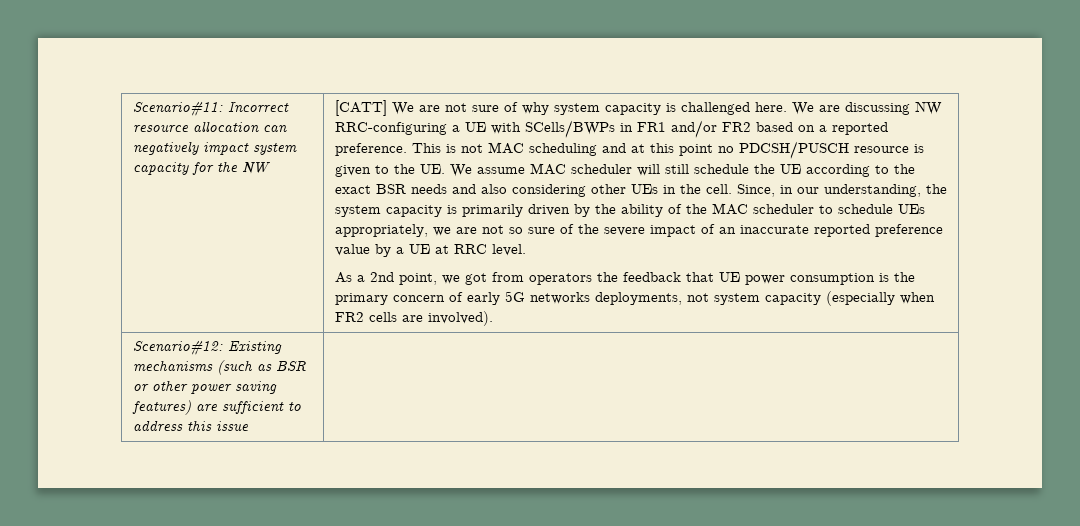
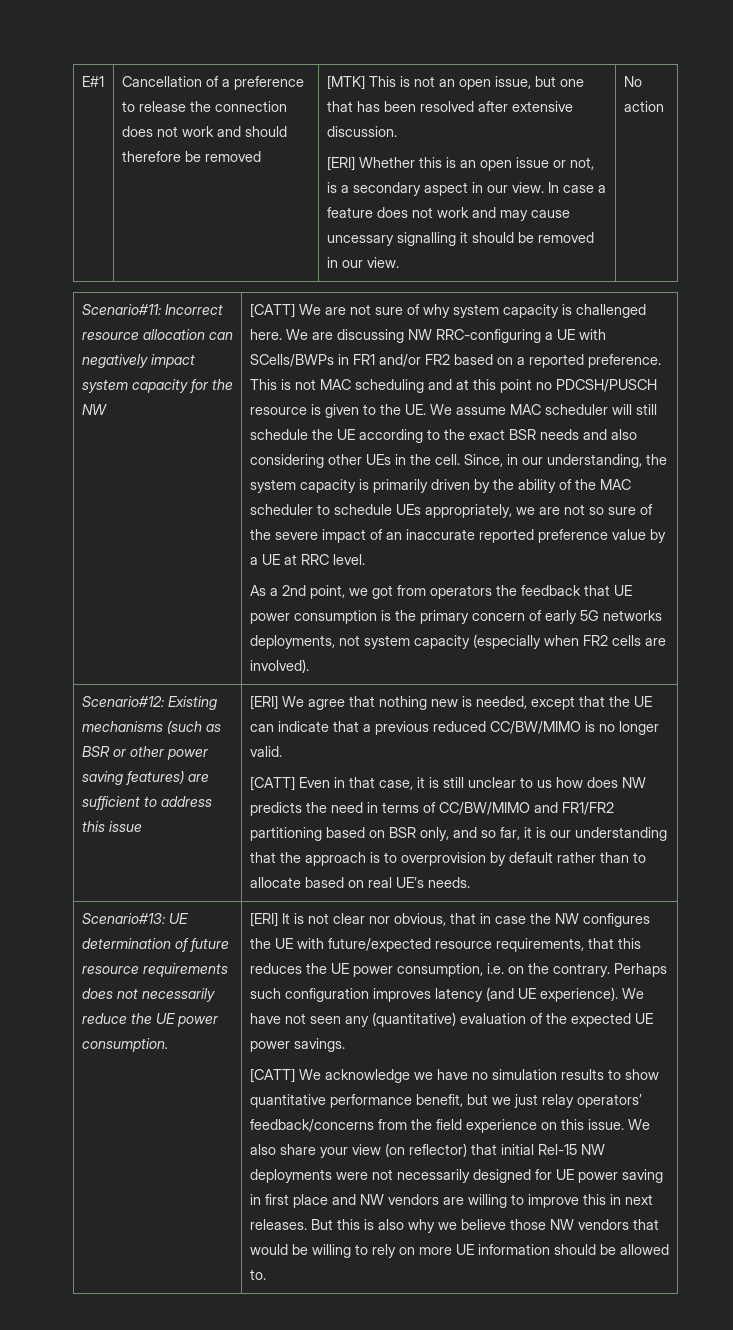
(132, 108) none -> [81,76,104,87] [121,76,304,90] [121,101,287,112] [121,126,287,137] [121,151,261,162] [326,75,584,90] [326,101,573,112] [326,126,397,137] [326,156,594,171] [326,182,606,196] [326,207,570,221] [326,232,594,246] [326,257,399,268] [623,76,642,87] [623,101,664,112] E#1 | Cancellation of a preference to release the connection does not work and should therefore be removed | [MTK] This is not an open issue, but one that has been resolved after extensive discussion. // [ERI] Whether this is an open issue or not, is a secondary aspect in our view. In case a feature does not work and may cause uncessary signalling it should be removed in our view. | No action //
(249, 426) none -> [249,695,652,710] [249,721,659,735] [249,746,282,757] [249,776,646,791] [249,802,614,816] [249,827,667,841] [249,852,646,866] [249,877,470,888] [81,913,189,924] [81,938,229,952] [81,963,228,977] [81,988,215,1002] [81,1013,218,1027] [81,1038,168,1052] [249,912,650,927] [249,938,641,952] [249,963,667,977] [249,987,644,1002] [249,1012,653,1027] [249,1038,345,1052] [249,1068,659,1083] [249,1094,642,1108] [249,1119,650,1133] [249,1143,605,1158] [249,1169,663,1183] [249,1194,653,1208] [249,1219,659,1233] [249,1244,669,1258] [249,1269,266,1280] [ERI] We agree that nothing new is needed, except that the UE can indicate that a previous reduced CC/BW/MIMO is no longer valid. // [CATT] Even in that case, it is still unclear to us how does NW predicts the need in terms of CC/BW/MIMO and FR1/FR2 partitioning based on BSR only, and so far, it is our understanding that the approach is to overprovision by default rather than to allocate based on real UE’s needs. // Scenario#13: UE determination of future resource requirements does not necessarily reduce the UE power consumption. | [ERI] It is not clear nor obvious, that in case the NW configures the UE with future/expected resource requirements, that this reduces the UE power consumption, i.e. on the contrary. Perhaps such configuration improves latency (and UE experience). We have not seen any (quantitative) evaluation of the expected UE power savings. // [CATT] We acknowledge we have no simulation results to show quantitative performance benefit, but we just relay operators’ feedback/concerns from the field experience on this issue. We also share your view (on reflector) that initial Rel-15 NW deployments were not necessarily designed for UE power saving in first place and NW vendors are willing to improve this in next releases. But this is also why we believe those NW vendors that would be willing to rely on more UE information should be allowed to.

